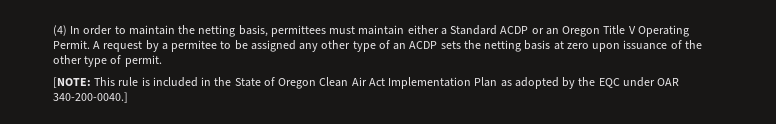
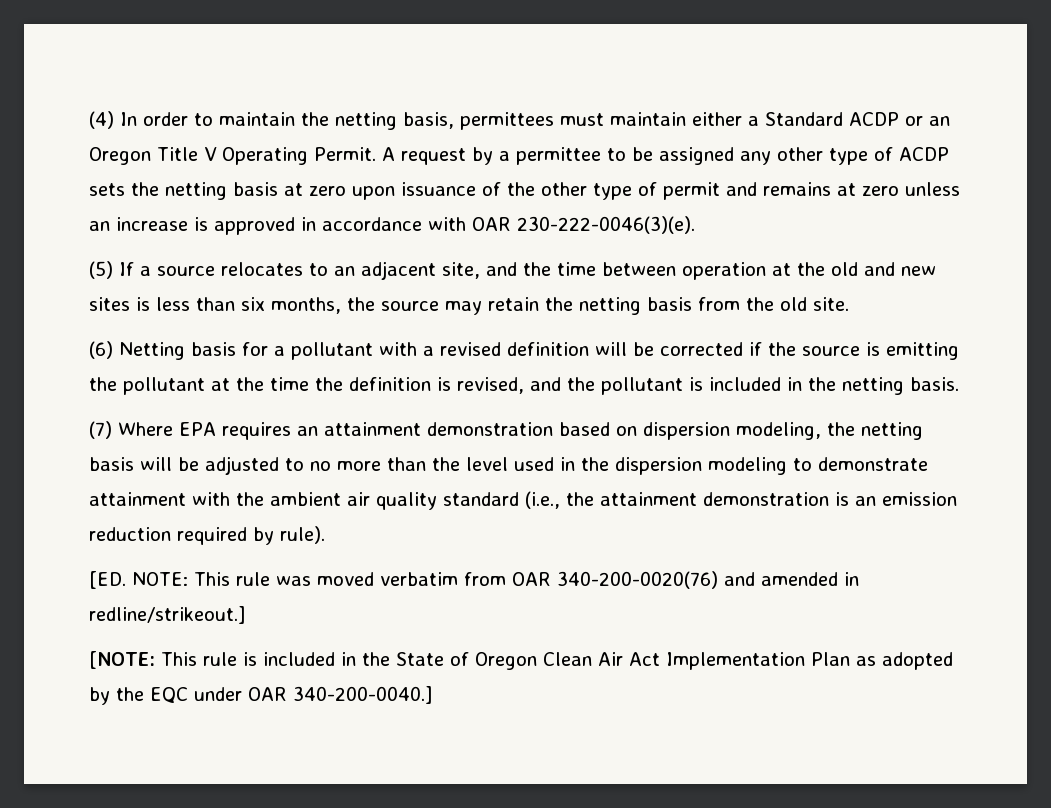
[171,40,218,52] permitee -> [516,147,601,165] permittee
[393,43,407,50] an -> (893, 154) none
[124,55,162,67] permit. -> [663,182,960,200] [89,216,695,235] [89,261,936,280] [89,297,849,315] [89,341,959,360] [89,377,959,395] [89,421,923,440] [89,456,928,475] [89,491,957,510] [89,526,325,545] [89,571,859,589] [89,606,246,624] permit and remains at zero unless an increase is approved in accordance with OAR 230-222-0046(3)(e). // (5) If a source relocates to an adjacent site, and the time between operation at the old and new sites is less than six months, the source may retain the netting basis from the old site. // (6) Netting basis for a pollutant with a revised definition will be corrected if the source is emitting the pollutant at the time the definition is revised, and the pollutant is included in the netting basis. // (7) Where EPA requires an attainment demonstration based on dispersion modeling, the netting basis will be adjusted to no more than the level used in the dispersion modeling to demonstrate attainment with the ambient air quality standard (i.e., the attainment demonstration is an emission reduction required by rule). // [ED. NOTE: This rule was moved verbatim from OAR 340-200-0020(76) and amended in redline/strikeout.]

